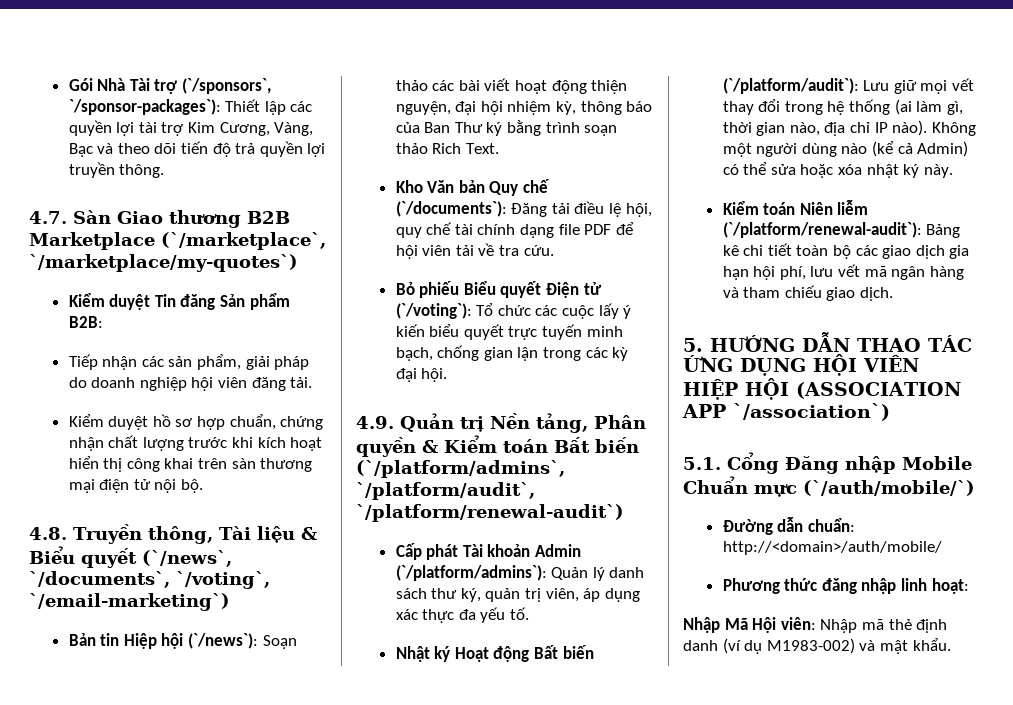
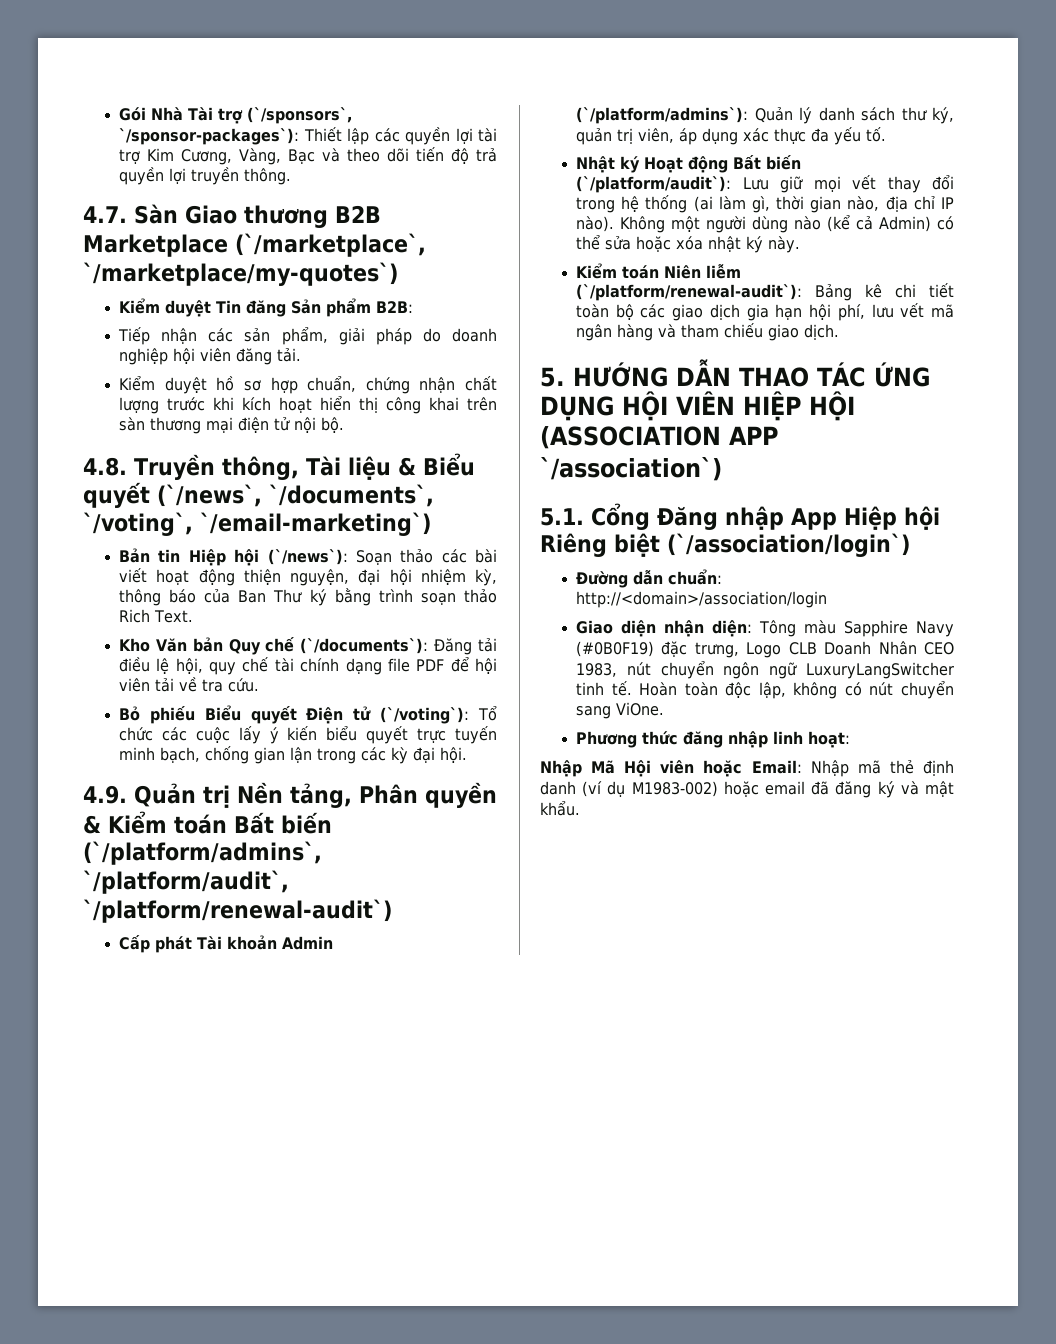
[902,456,972,470] [683,476,975,497] [722,517,855,535] [722,541,942,555] Mobile Chuẩn mực (`/auth/mobile/`) // Đường dẫn chuẩn: http://<domain>/auth/mobile/ -> [791,506,940,530] [540,533,910,557] [576,569,723,588] [576,591,828,608] [576,620,954,637] [576,641,954,658] [576,661,954,679] [576,681,954,699] [576,702,665,719] App Hiệp hội Riêng biệt (`/association/login`) // Đường dẫn chuẩn: http://<domain>/association/login // Giao diện nhận diện: Tông màu Sapphire Navy (#0B0F19) đặc trưng, Logo CLB Doanh Nhân CEO 1983, nút chuyển ngôn ngữ LuxuryLangSwitcher tinh tế. Hoàn toàn độc lập, không có nút chuyển sang ViOne.
[780,617,816,630] viên: -> [660,760,802,777] viên hoặc Email:
(855, 646) none -> [723,781,895,798] hoặc email đã đăng ký

